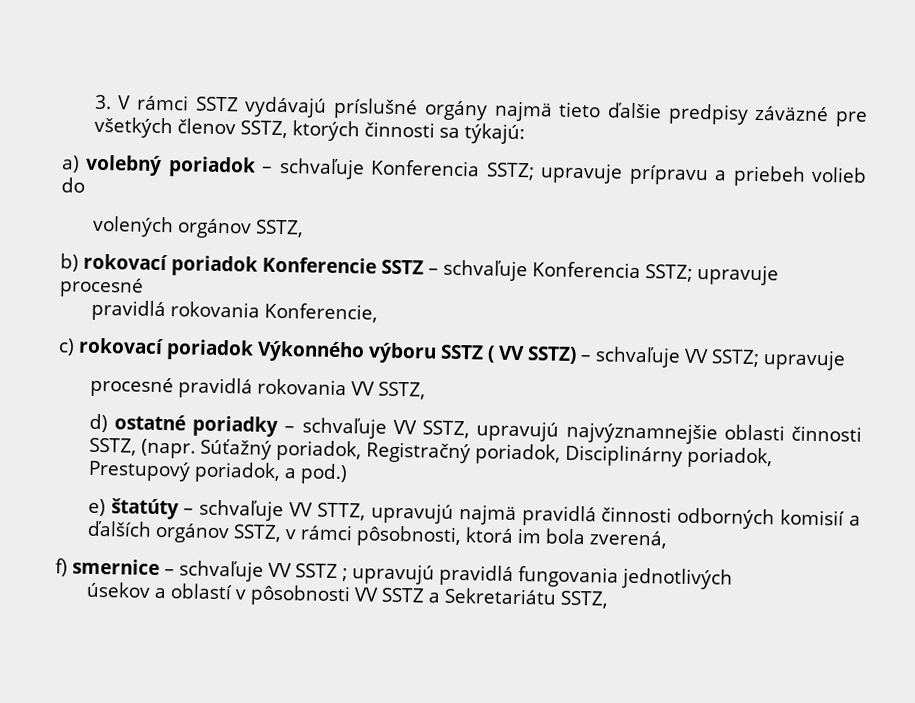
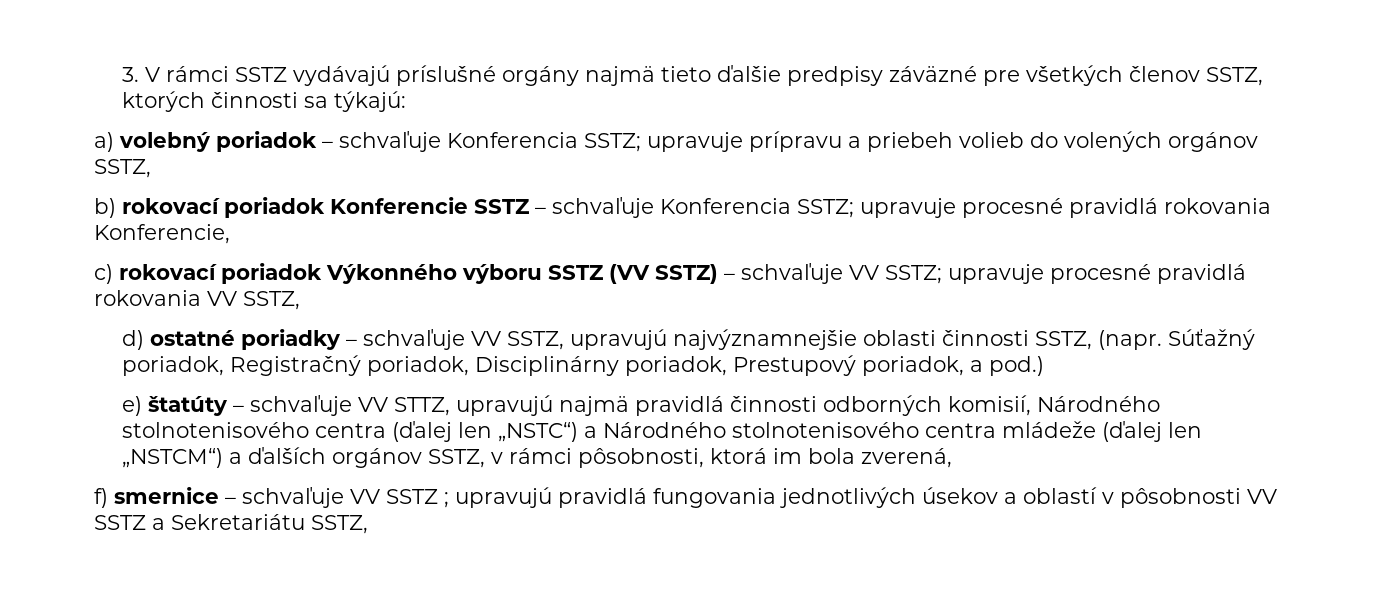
(85, 185) // -> (1058, 140) none
(144, 287) // -> (1063, 208) none
[487,345,525,363] ( VV -> [609,264,650,284] (VV
(846, 360) // -> (1044, 274) none
[780,509,846,526] komisií -> [947,395,1160,416] [121,421,1202,442] [121,448,223,468] komisií, Národného stolnotenisového centra (ďalej len „NSTC“) a Národného stolnotenisového centra mládeže (ďalej len „NSTCM“)
(733, 578) // -> (916, 497) none

